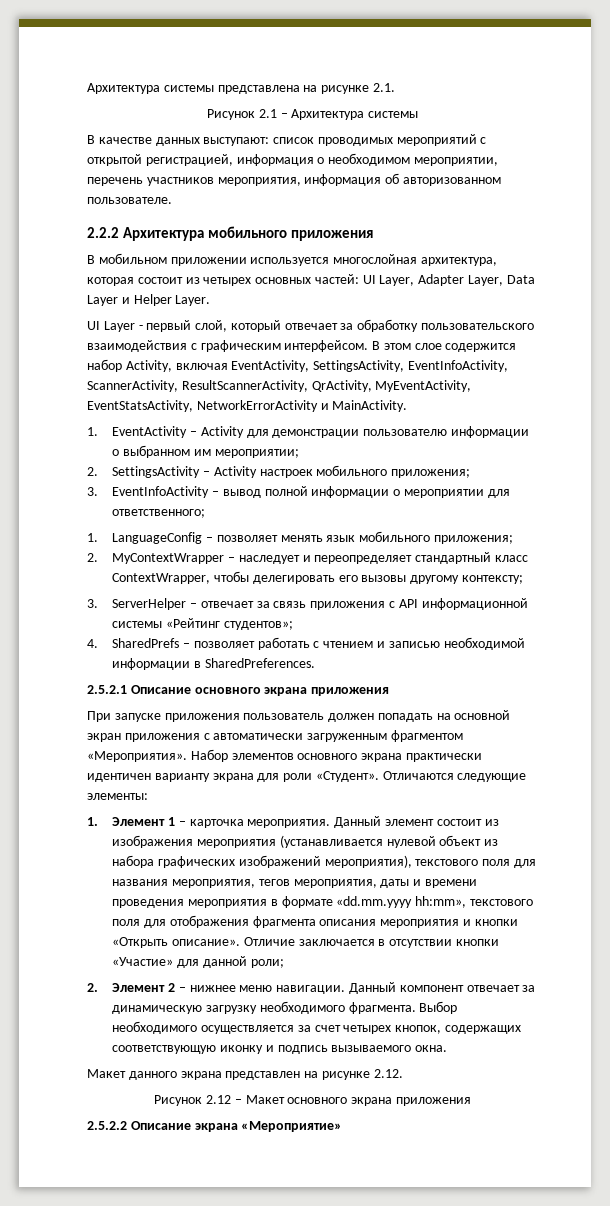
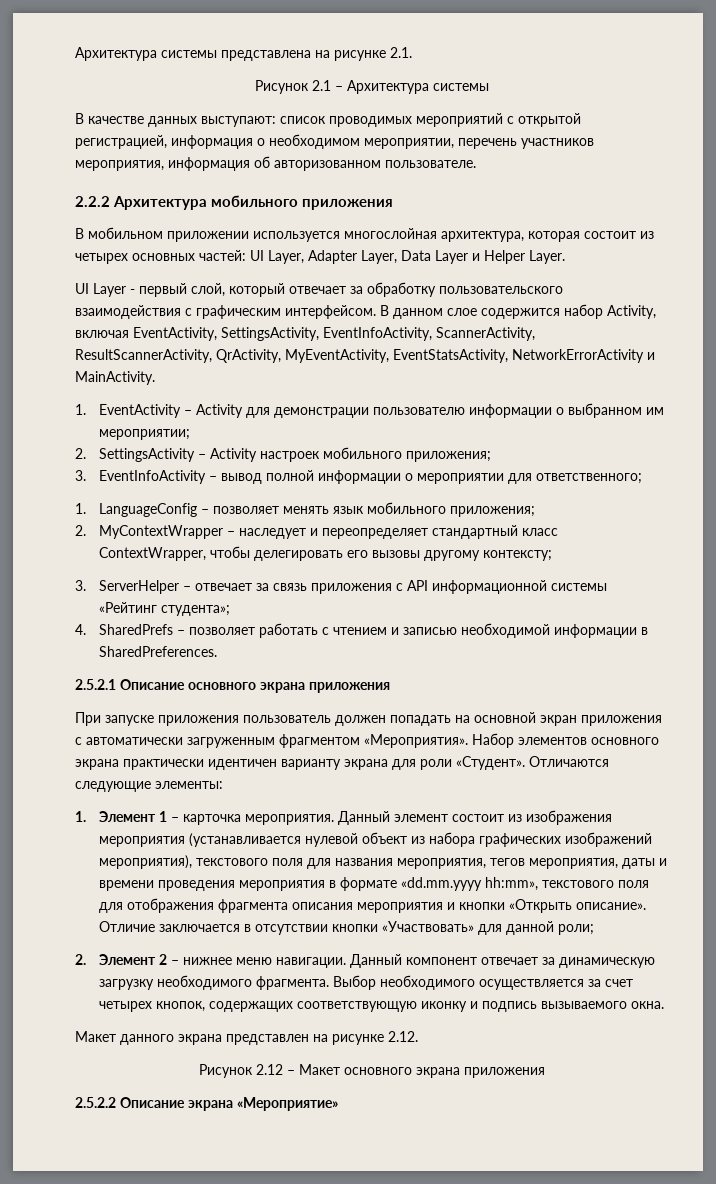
[383,343,411,350] этом -> [393,308,443,319] данном
[223,621,293,630] студентов»; -> [160,605,230,616] студента»;
[112,957,174,966] «Участие» -> [381,921,474,932] «Участвовать»

